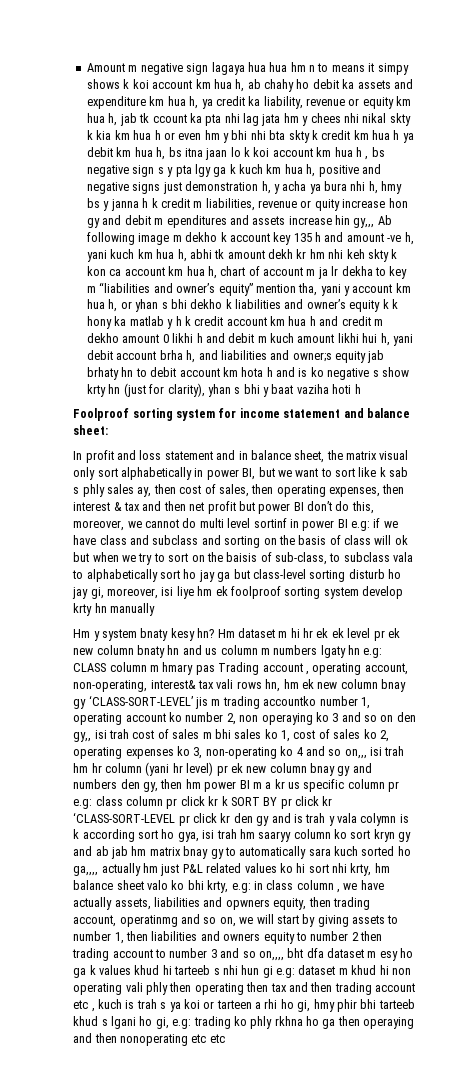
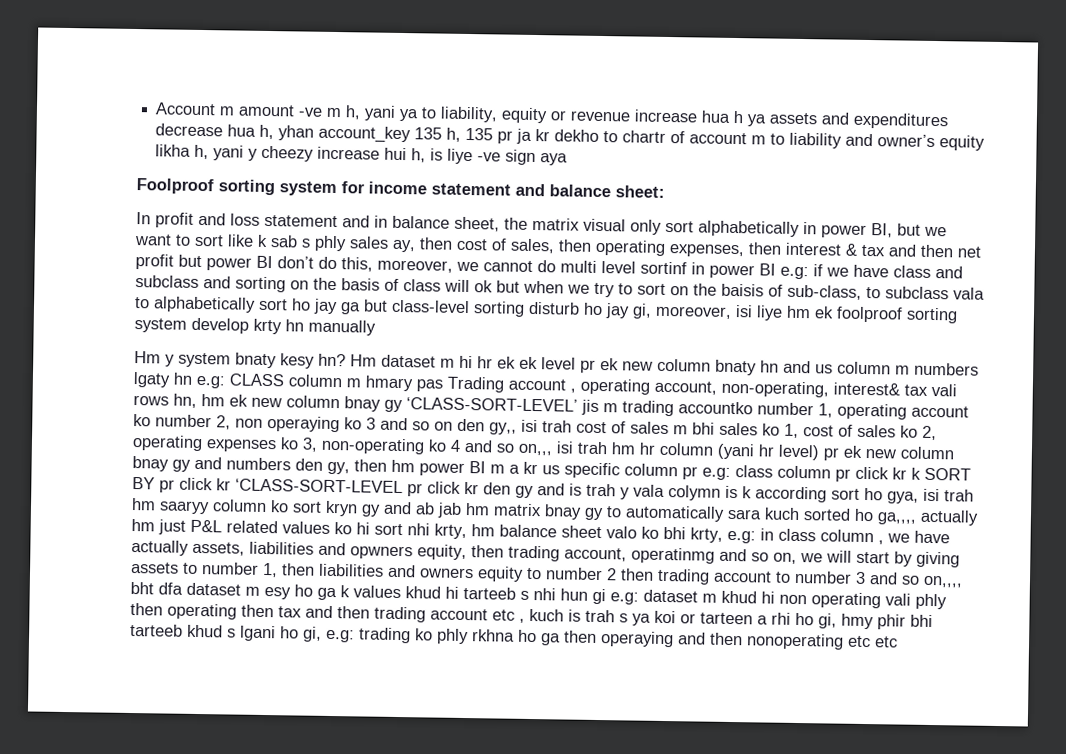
[87,62,409,75] [87,79,413,92] [87,96,412,109] [87,113,411,126] [87,130,414,143] [87,147,385,160] [87,164,381,177] [87,181,403,194] [87,198,408,211] [87,215,392,228] [87,232,414,245] [87,249,398,262] [87,266,408,279] [87,282,411,296] [87,299,398,312] [87,316,383,329] [87,333,413,346] [87,350,385,363] [87,367,409,380] [87,383,361,397] Amount m negative sign lagaya hua hua hm n to means it simpy shows k koi account km hua h, ab chahy ho debit ka assets and expenditure km hua h, ya credit ka liability, revenue or equity km hua h, jab tk ccount ka pta nhi lag jata hm y chees nhi nikal skty k kia km hua h or even hm y bhi nhi bta skty k credit km hua h ya debit km hua h, bs itna jaan lo k koi account km hua h , bs negative sign s y pta lgy ga k kuch km hua h, positive and negative signs just demonstration h, y acha ya bura nhi h, hmy bs y janna h k credit m liabilities, revenue or quity increase hon gy and debit m ependitures and assets increase hin gy,,, Ab following image m dekho k account key 135 h and amount -ve h, yani kuch km hua h, abhi tk amount dekh kr hm nhi keh skty k kon ca account km hua h, chart of account m ja lr dekha to key m “liabilities and owner’s equity” mention tha, yani y account km hua h, or yhan s bhi dekho k liabilities and owner’s equity k k hony ka matlab y h k credit account km hua h and credit m dekho amount 0 likhi h and debit m kuch amount likhi hui h, yani debit account brha h, and liabilities and owner;s equity jab brhaty hn to debit account km hota h and is ko negative s show krty hn (just for clarity), yhan s bhi y baat vaziha hoti h -> [155,102,949,130] [155,123,986,151] [155,144,569,166] Account m amount -ve m h, yani ya to liability, equity or revenue increase hua h ya assets and expenditures decrease hua h, yhan account_key 135 h, 135 pr ja kr dekho to chartr of account m to liability and owner’s equity likha h, yani y cheezy increase hui h, is liye -ve sign aya

